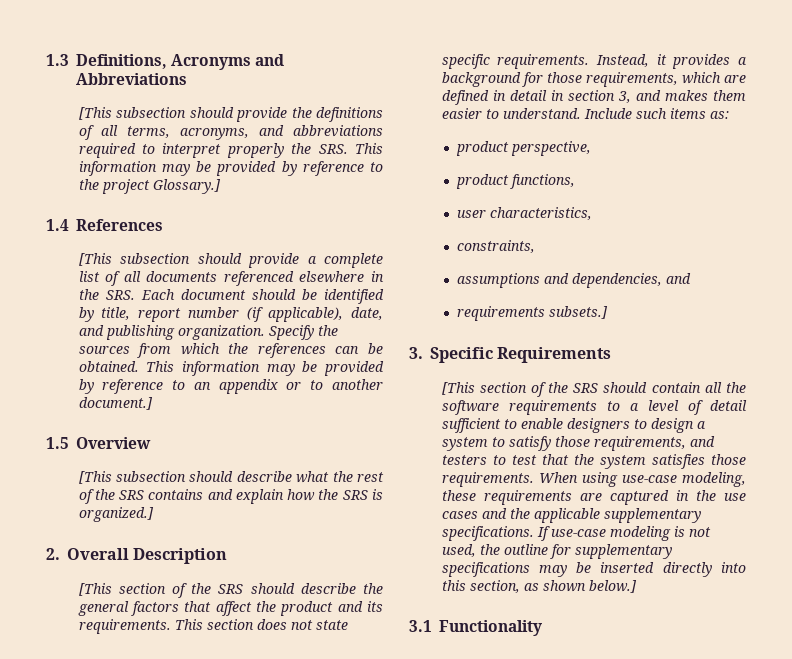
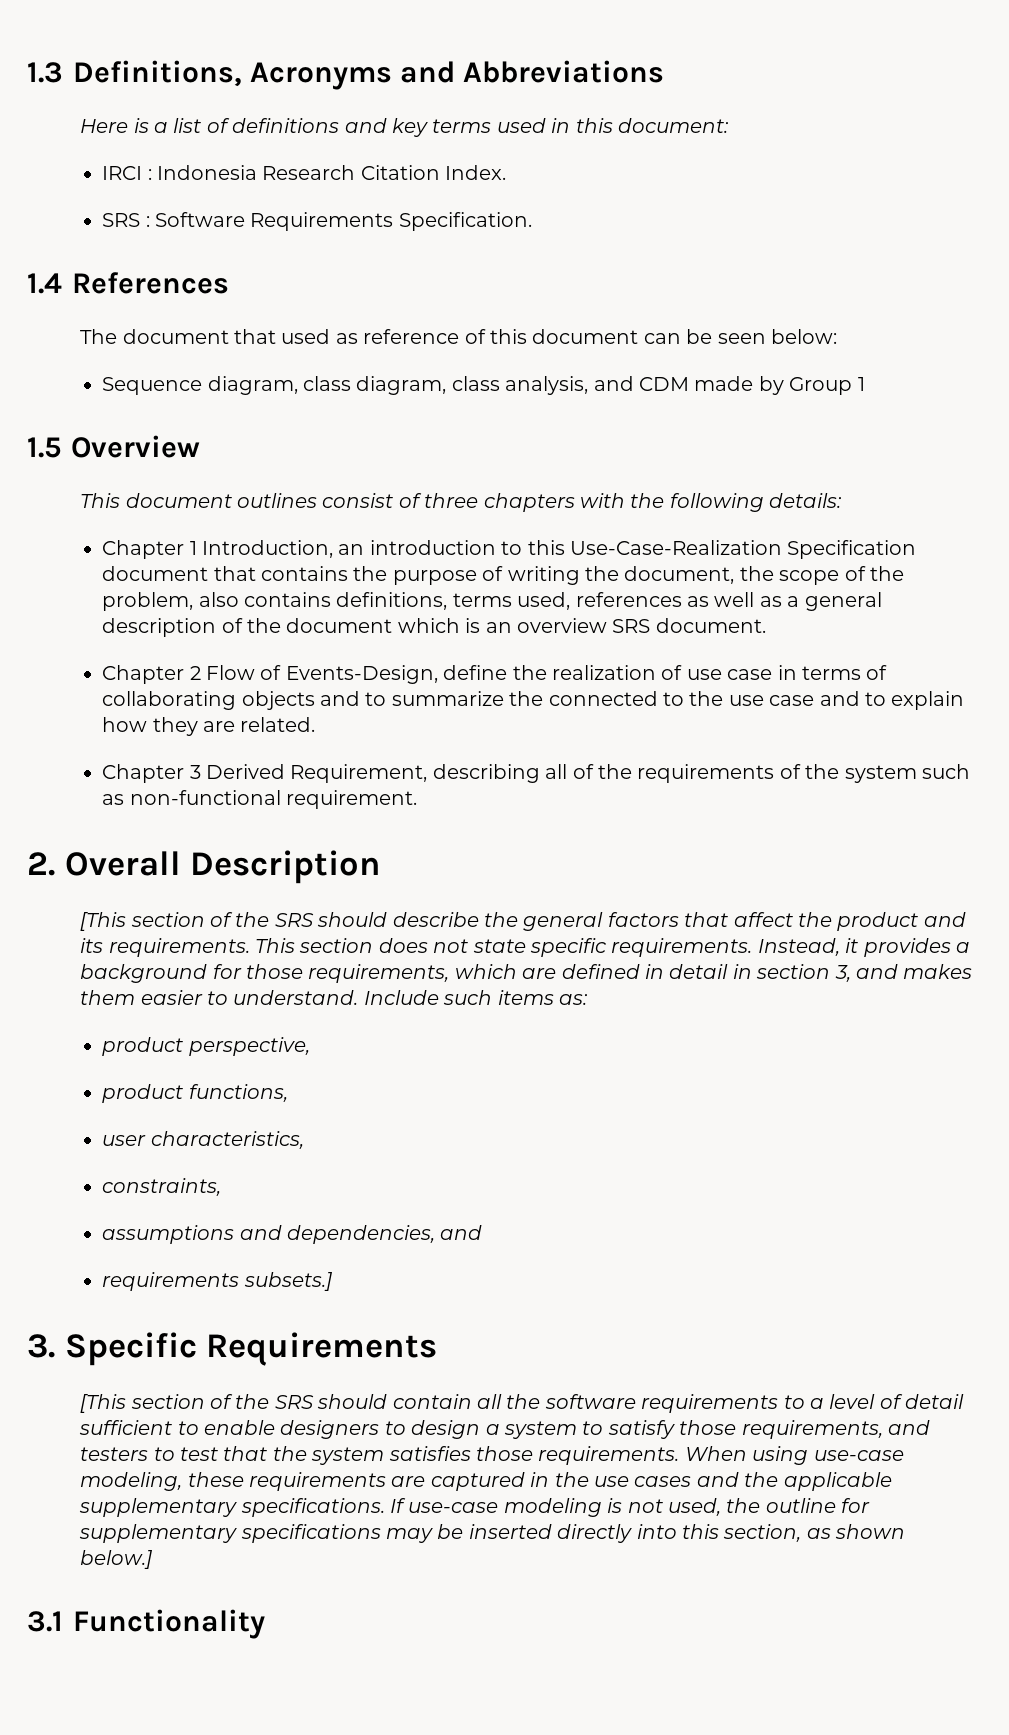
[78,107,384,122] [78,125,383,140] [78,143,383,158] [78,161,384,176] [78,179,221,194] [46,219,163,231] [78,253,384,268] [78,271,384,286] [78,289,384,304] [78,307,383,322] [78,325,338,340] [78,343,383,358] [78,361,384,376] [78,379,383,394] [78,397,153,410] [46,437,151,449] [78,471,384,484] [78,489,383,504] [78,507,154,522] [This subsection should provide the definitions of all terms, acronyms, and abbreviations required to interpret properly the SRS. This information may be provided by reference to the project Glossary.] // 1.4 References // [This subsection should provide a complete list of all documents referenced elsewhere in the SRS. Each document should be identified by title, report number (if applicable), date, and publishing organization. Specify the sources from which the references can be obtained. This information may be provided by reference to an appendix or to another document.] // 1.5 Overview // [This subsection should describe what the rest of the SRS contains and explain how the SRS is organized.] -> [80,118,729,137] [102,165,507,180] [102,212,532,231] [27,272,229,294] [80,329,837,344] [102,376,865,395] [27,435,200,458] [80,493,843,512] [102,540,917,559] [102,566,904,585] [102,592,882,611] [102,618,766,637] [102,665,888,684] [102,691,965,710] [102,717,316,736] [102,764,970,783] [102,790,417,809] Here is a list of definitions and key terms used in this document: // IRCI : Indonesia Research Citation Index. // SRS : Software Requirements Specification. // 1.4 References // The document that used as reference of this document can be seen below: // Sequence diagram, class diagram, class analysis, and CDM made by Group 1 // 1.5 Overview // This document outlines consist of three chapters with the following details: // Chapter 1 Introduction, an introduction to this Use-Case-Realization Specification document that contains the purpose of writing the document, the scope of the problem, also contains definitions, terms used, references as well as a general description of the document which is an overview SRS document. // Chapter 2 Flow of Events-Design, define the realization of use case in terms of collaborating objects and to summarize the connected to the use case and to explain how they are related. // Chapter 3 Derived Requirement, describing all of the requirements of the system such as non-functional requirement.

